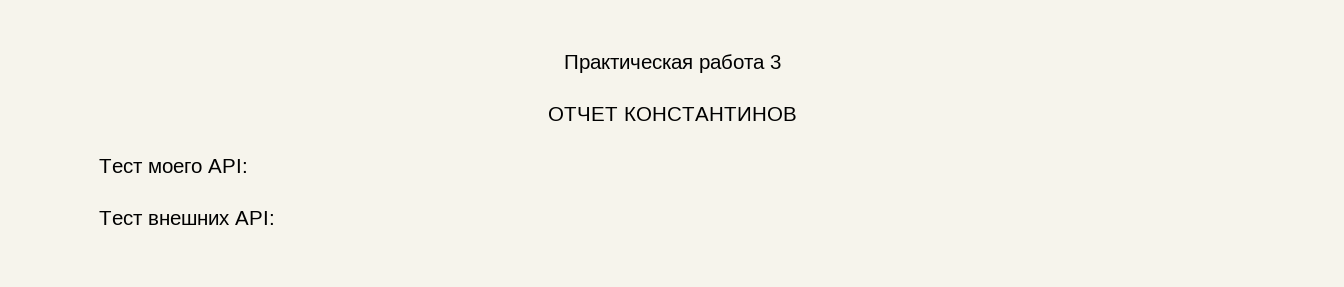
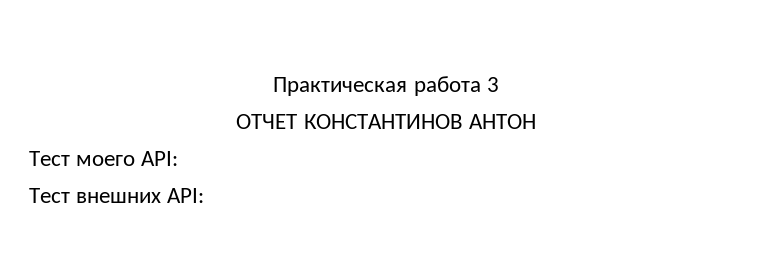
(797, 114) none -> [468,114,536,129] АНТОН

